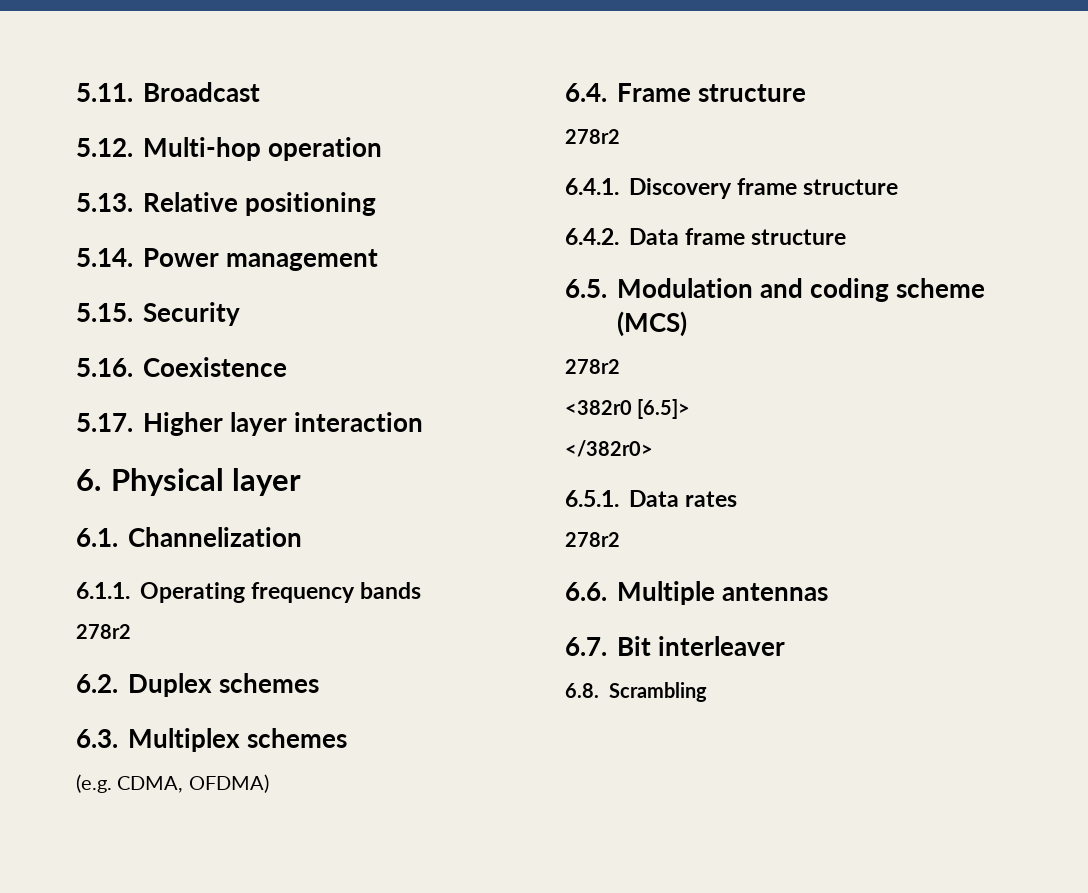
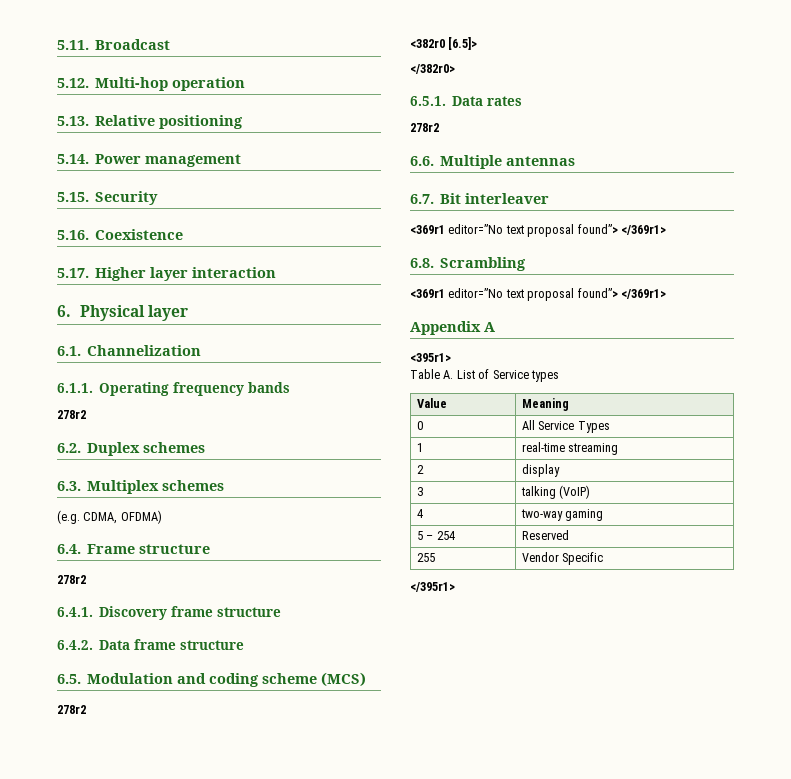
[565,682,707,702] 6.8. Scrambling -> [410,224,666,237] [410,257,527,271] [410,288,666,301] [410,321,495,335] [410,353,451,362] [410,369,559,382] [416,398,447,408] [521,398,569,411] [416,421,423,430] [521,420,610,433] [416,443,423,452] [521,442,619,455] [416,465,424,474] [521,464,560,477] [416,487,423,496] [520,485,591,499] [416,509,423,518] [520,509,604,521] [416,531,455,540] [521,530,569,540] [416,553,435,562] [521,552,604,565] [410,582,455,592] <369r1 editor=”No text proposal found”> </369r1> // 6.8. Scrambling // <369r1 editor=”No text proposal found”> </369r1> // Appendix A // <395r1> // Table A. List of Service types // Value | Meaning // 0 | All Service Types // 1 | real-time streaming // 2 | display // 3 | talking (VoIP) // 4 | two-way gaming // 5 – 254 | Reserved // 255 | Vendor Specific // </395r1>

